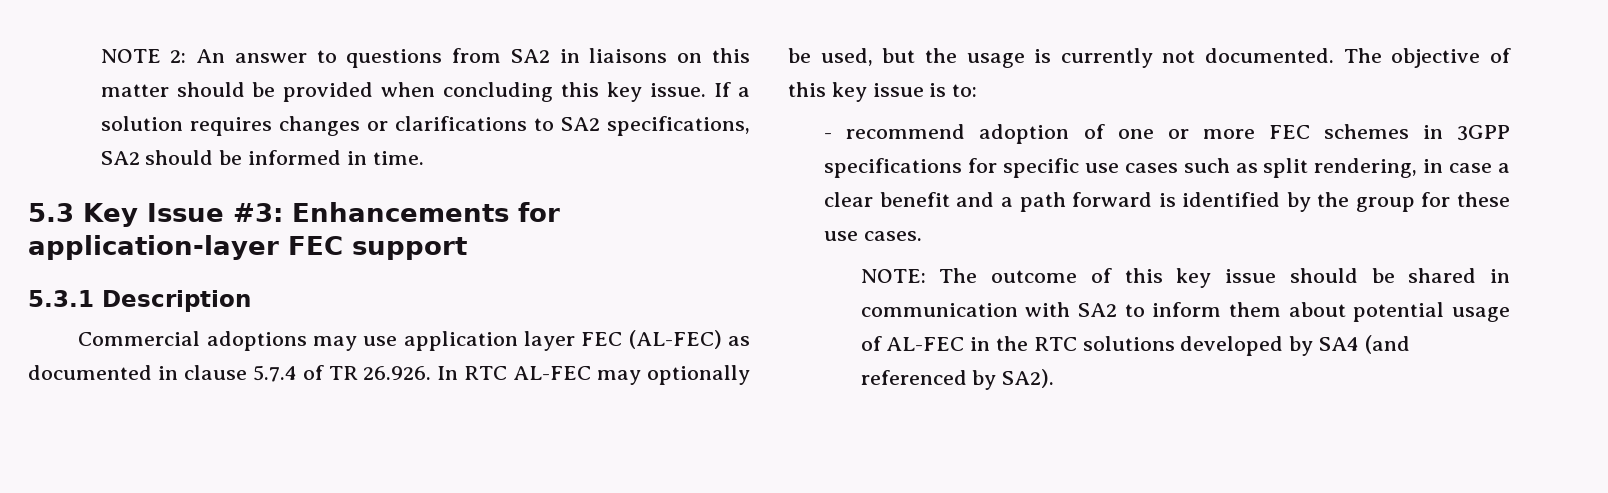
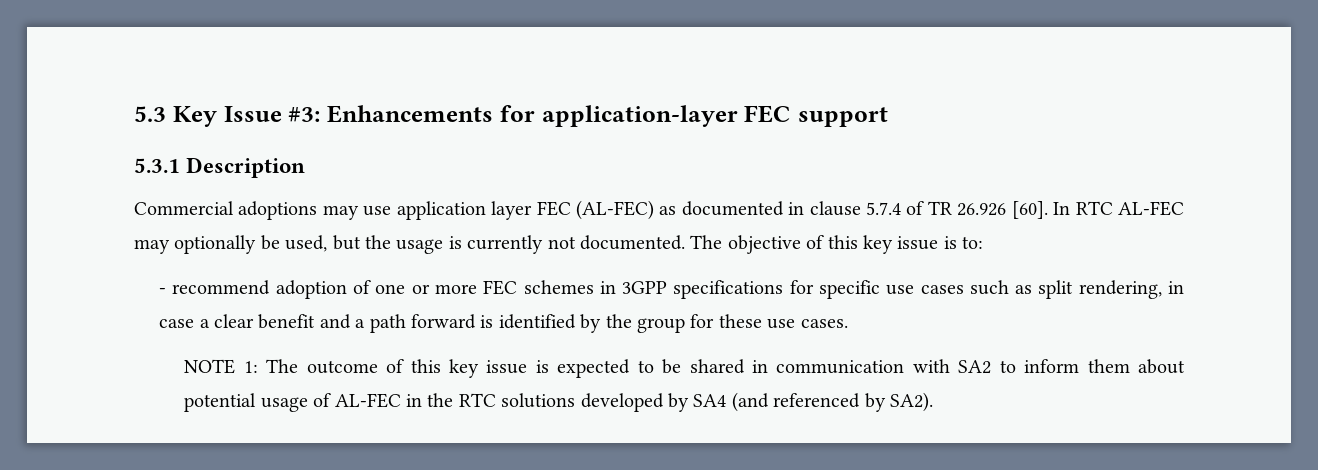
[100,48,750,68] [100,82,750,102] [100,116,750,136] [100,150,424,165] NOTE 2: An answer to questions from SA2 in liaisons on this matter should be provided when concluding this key issue. If a solution requires changes or clarifications to SA2 specifications, SA2 should be informed in time. // -> (134, 114) none
[363,366,432,380] 26.926. -> [957,201,1048,219] 26.926 [60].
[860,269,926,283] NOTE: -> [184,359,258,374] NOTE 1:
[1289,268,1358,283] should -> [535,359,654,378] is expected to

